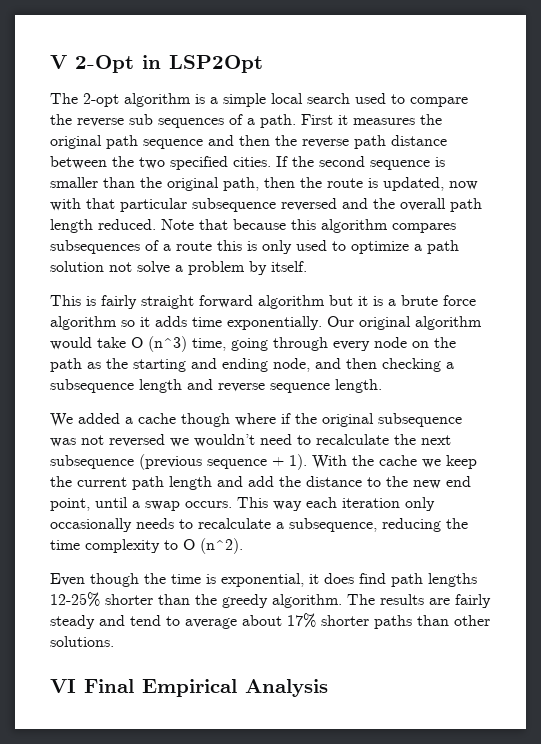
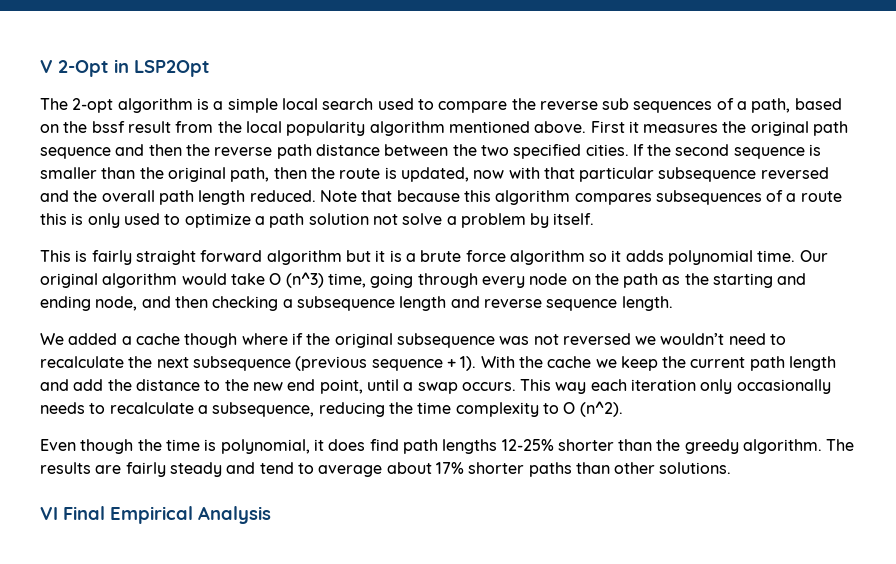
[260,114,296,128] path. -> [751,98,842,113] [40,121,587,136] path, based on the bssf result from the local popularity algorithm mentioned above.
[192,316,322,330] time exponentially. -> [668,250,796,265] polynomial time.
[221,573,304,587] exponential, -> [220,439,310,454] polynomial,

